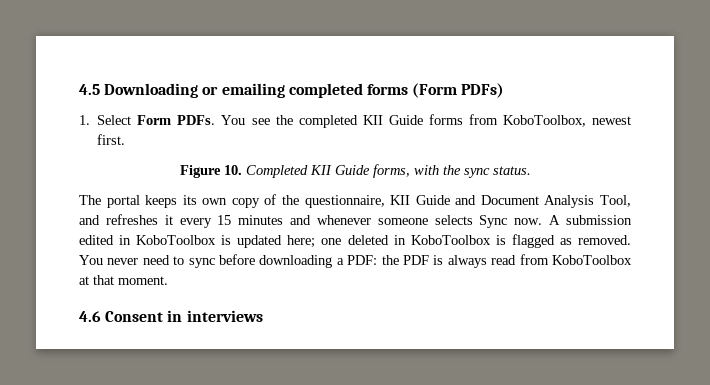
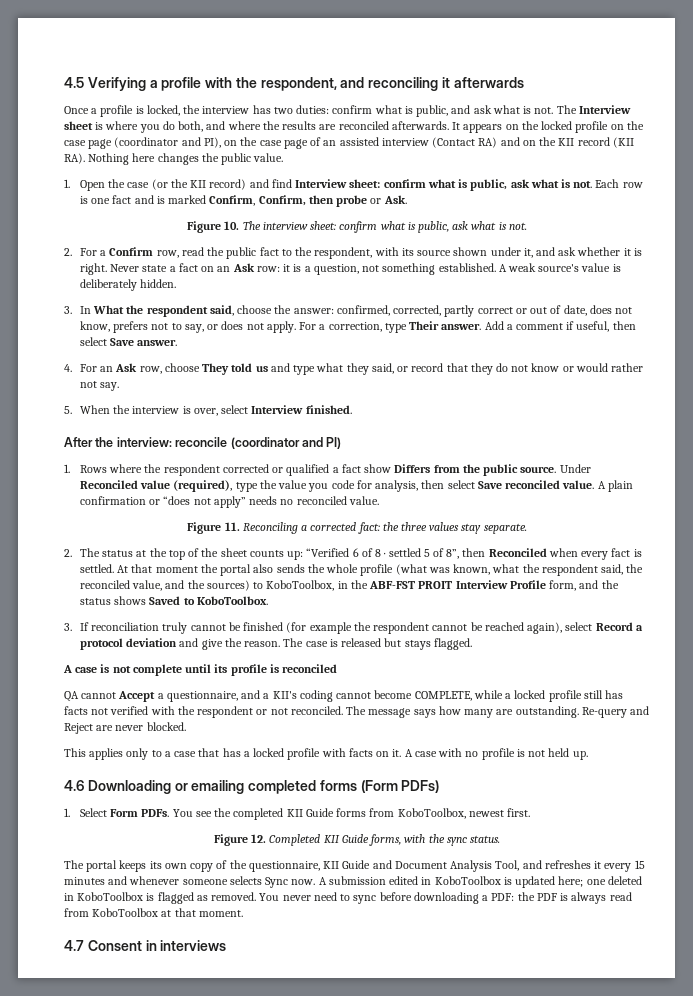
(100, 89) none -> [87,77,524,91] [64,105,631,117] [64,121,644,133] [64,137,634,149] [64,153,284,165] [64,179,643,191] [79,195,407,207] [187,221,527,233] [64,247,642,259] [79,263,621,275] [79,279,177,291] [64,305,632,317] [79,321,636,333] [79,337,178,346] [64,363,644,375] [79,381,120,391] [64,405,352,416] [64,437,342,449] [64,464,591,476] [79,480,633,492] [79,496,379,508] [187,522,527,534] [64,548,642,560] [79,564,644,576] [79,580,619,591] [79,596,268,605] [64,622,643,634] [79,638,472,650] [63,664,338,676] [64,690,624,702] [64,706,650,718] [64,722,186,734] [64,748,588,760] [64,780,84,791] Verifying a profile with the respondent, and reconciling it afterwards // Once a profile is locked, the interview has two duties: confirm what is public, and ask what is not. The Interview sheet is where you do both, and where the results are reconciled afterwards. It appears on the locked profile on the case page (coordinator and PI), on the case page of an assisted interview (Contact RA) and on the KII record (KII RA). Nothing here changes the public value. // 1. Open the case (or the KII record) and find Interview sheet: confirm what is public, ask what is not. Each row is one fact and is marked Confirm, Confirm, then probe or Ask. // Figure 10. The interview sheet: confirm what is public, ask what is not. // 2. For a Confirm row, read the public fact to the respondent, with its source shown under it, and ask whether it is right. Never state a fact on an Ask row: it is a question, not something established. A weak source's value is deliberately hidden. // 3. In What the respondent said, choose the answer: confirmed, corrected, partly correct or out of date, does not know, prefers not to say, or does not apply. For a correction, type Their answer. Add a comment if useful, then select Save answer. // 4. For an Ask row, choose They told us and type what they said, or record that they do not know or would rather not say. // 5. When the interview is over, select Interview finished. // After the interview: reconcile (coordinator and PI) // 1. Rows where the respondent corrected or qualified a fact show Differs from the public source. Under Reconciled value (required), type the value you code for analysis, then select Save reconciled value. A plain confirmation or “does not apply” needs no reconciled value. // Figure 11. Reconciling a corrected fact: the three values stay separate. // 2. The status at the top of the sheet counts up: “Verified 6 of 8 · settled 5 of 8”, then Reconciled when every fact is settled. At that moment the portal also sends the whole profile (what was known, what the respondent said, the reconciled value, and the sources) to KoboToolbox, in the ABF-FST PROIT Interview Profile form, and the status shows Saved to KoboToolbox. // 3. If reconciliation truly cannot be finished (for example the respondent cannot be reached again), select Record a protocol deviation and give the reason. The case is released but stays flagged. // A case is not complete until its profile is reconciled // QA cannot Accept a questionnaire, and a KII's coding cannot become COMPLETE, while a locked profile still has facts not verified with the respondent or not reconciled. The message says how many are outstanding. Re-query and Reject are never blocked. // This applies only to a case that has a locked profile with facts on it. A case with no profile is not held up. // 4.6
[223,165,242,175] 10. -> [251,834,267,843] 12.
[79,311,101,322] 4.6 -> [64,940,84,951] 4.7

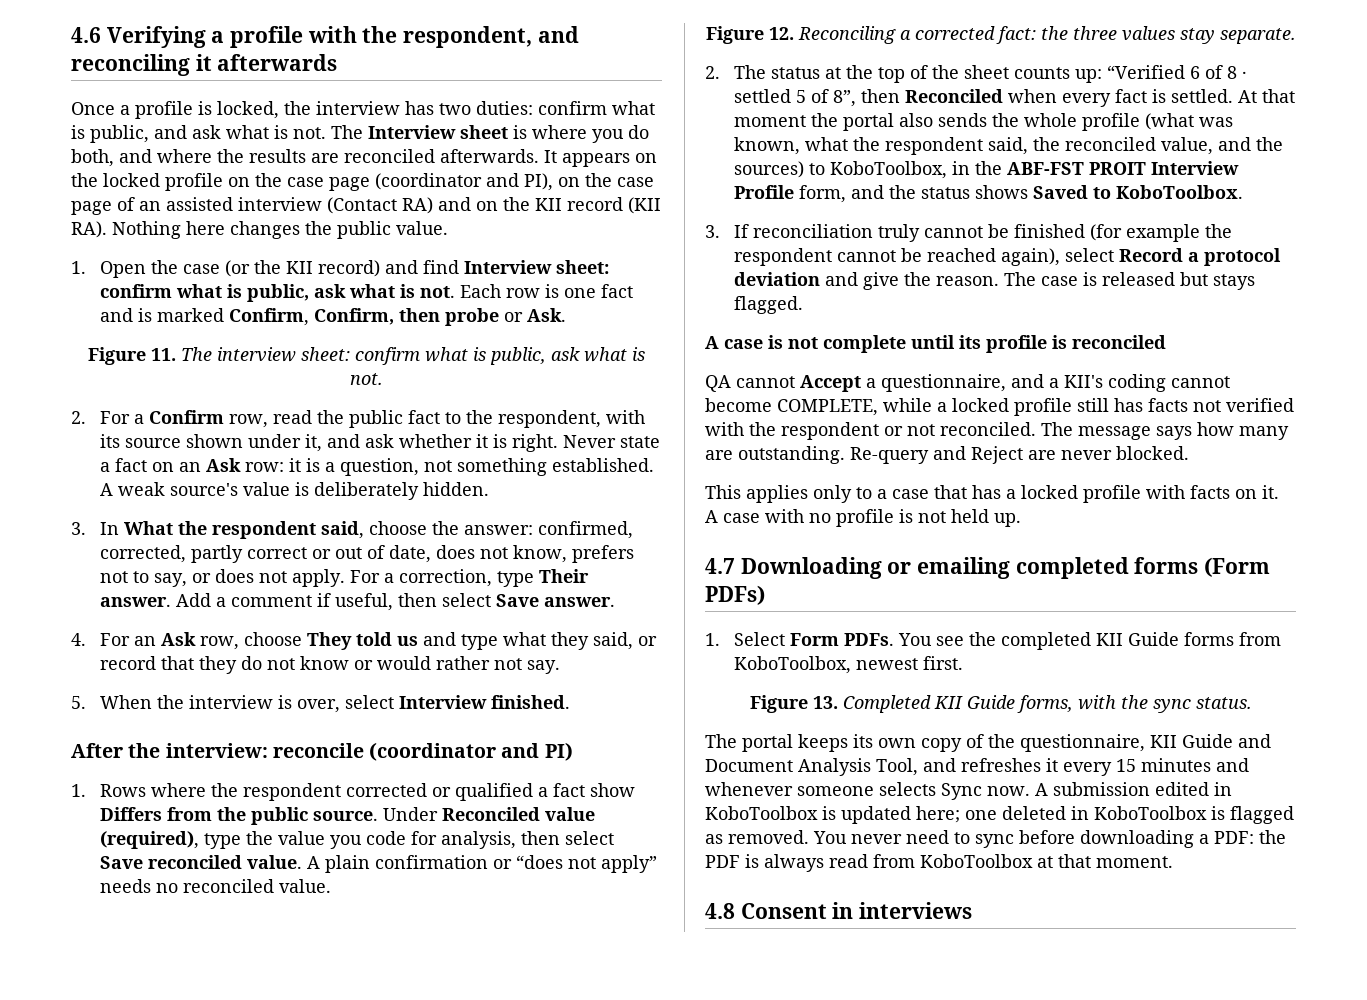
[64,77,84,88] 4.5 -> [71,27,101,43] 4.6
[224,221,240,230] 10. -> [151,348,176,361] 11.
[224,522,240,531] 11. -> [768,27,794,40] 12.
[64,780,84,791] 4.6 -> [705,558,735,574] 4.7
[251,834,267,843] 12. -> [812,696,838,709] 13.
[64,940,84,951] 4.7 -> [705,903,735,919] 4.8

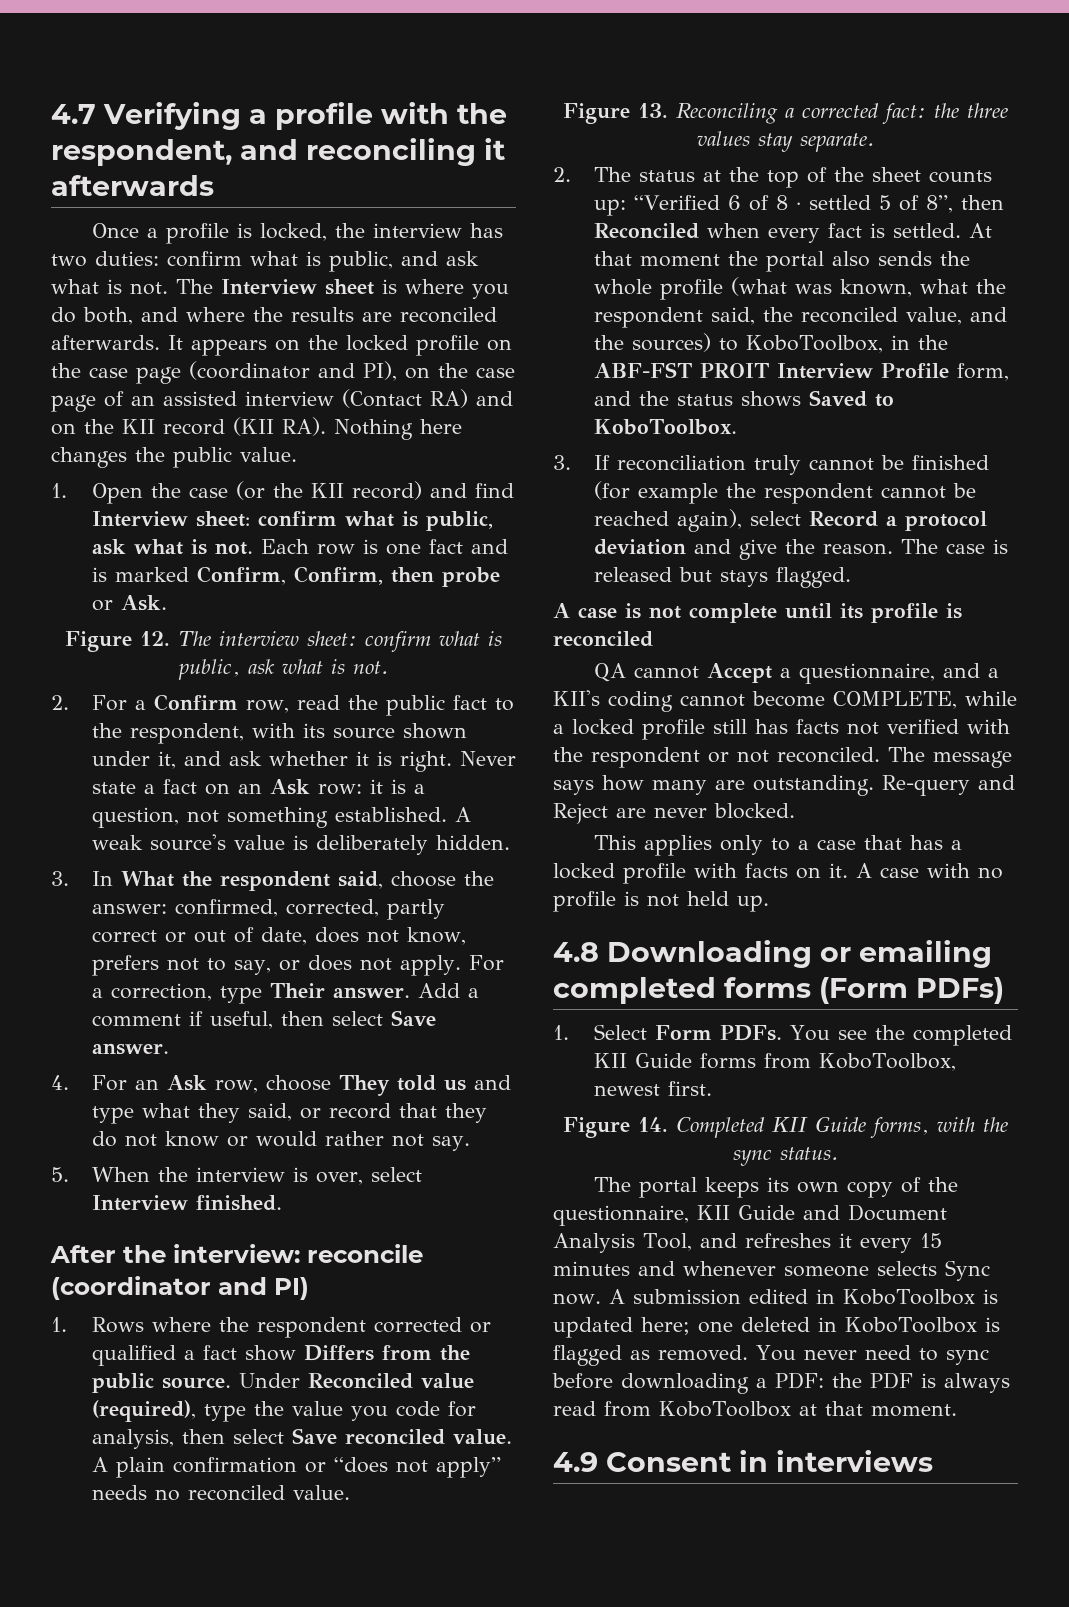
[71,27,101,43] 4.6 -> [51,104,96,124] 4.7
[151,348,176,361] 11. -> [140,631,170,646] 12.
[768,27,794,40] 12. -> [638,103,668,118] 13.
[705,558,735,574] 4.7 -> [553,942,599,962] 4.8
[812,696,838,709] 13. -> [638,1117,668,1132] 14.
[705,903,735,919] 4.8 -> [553,1452,598,1472] 4.9

